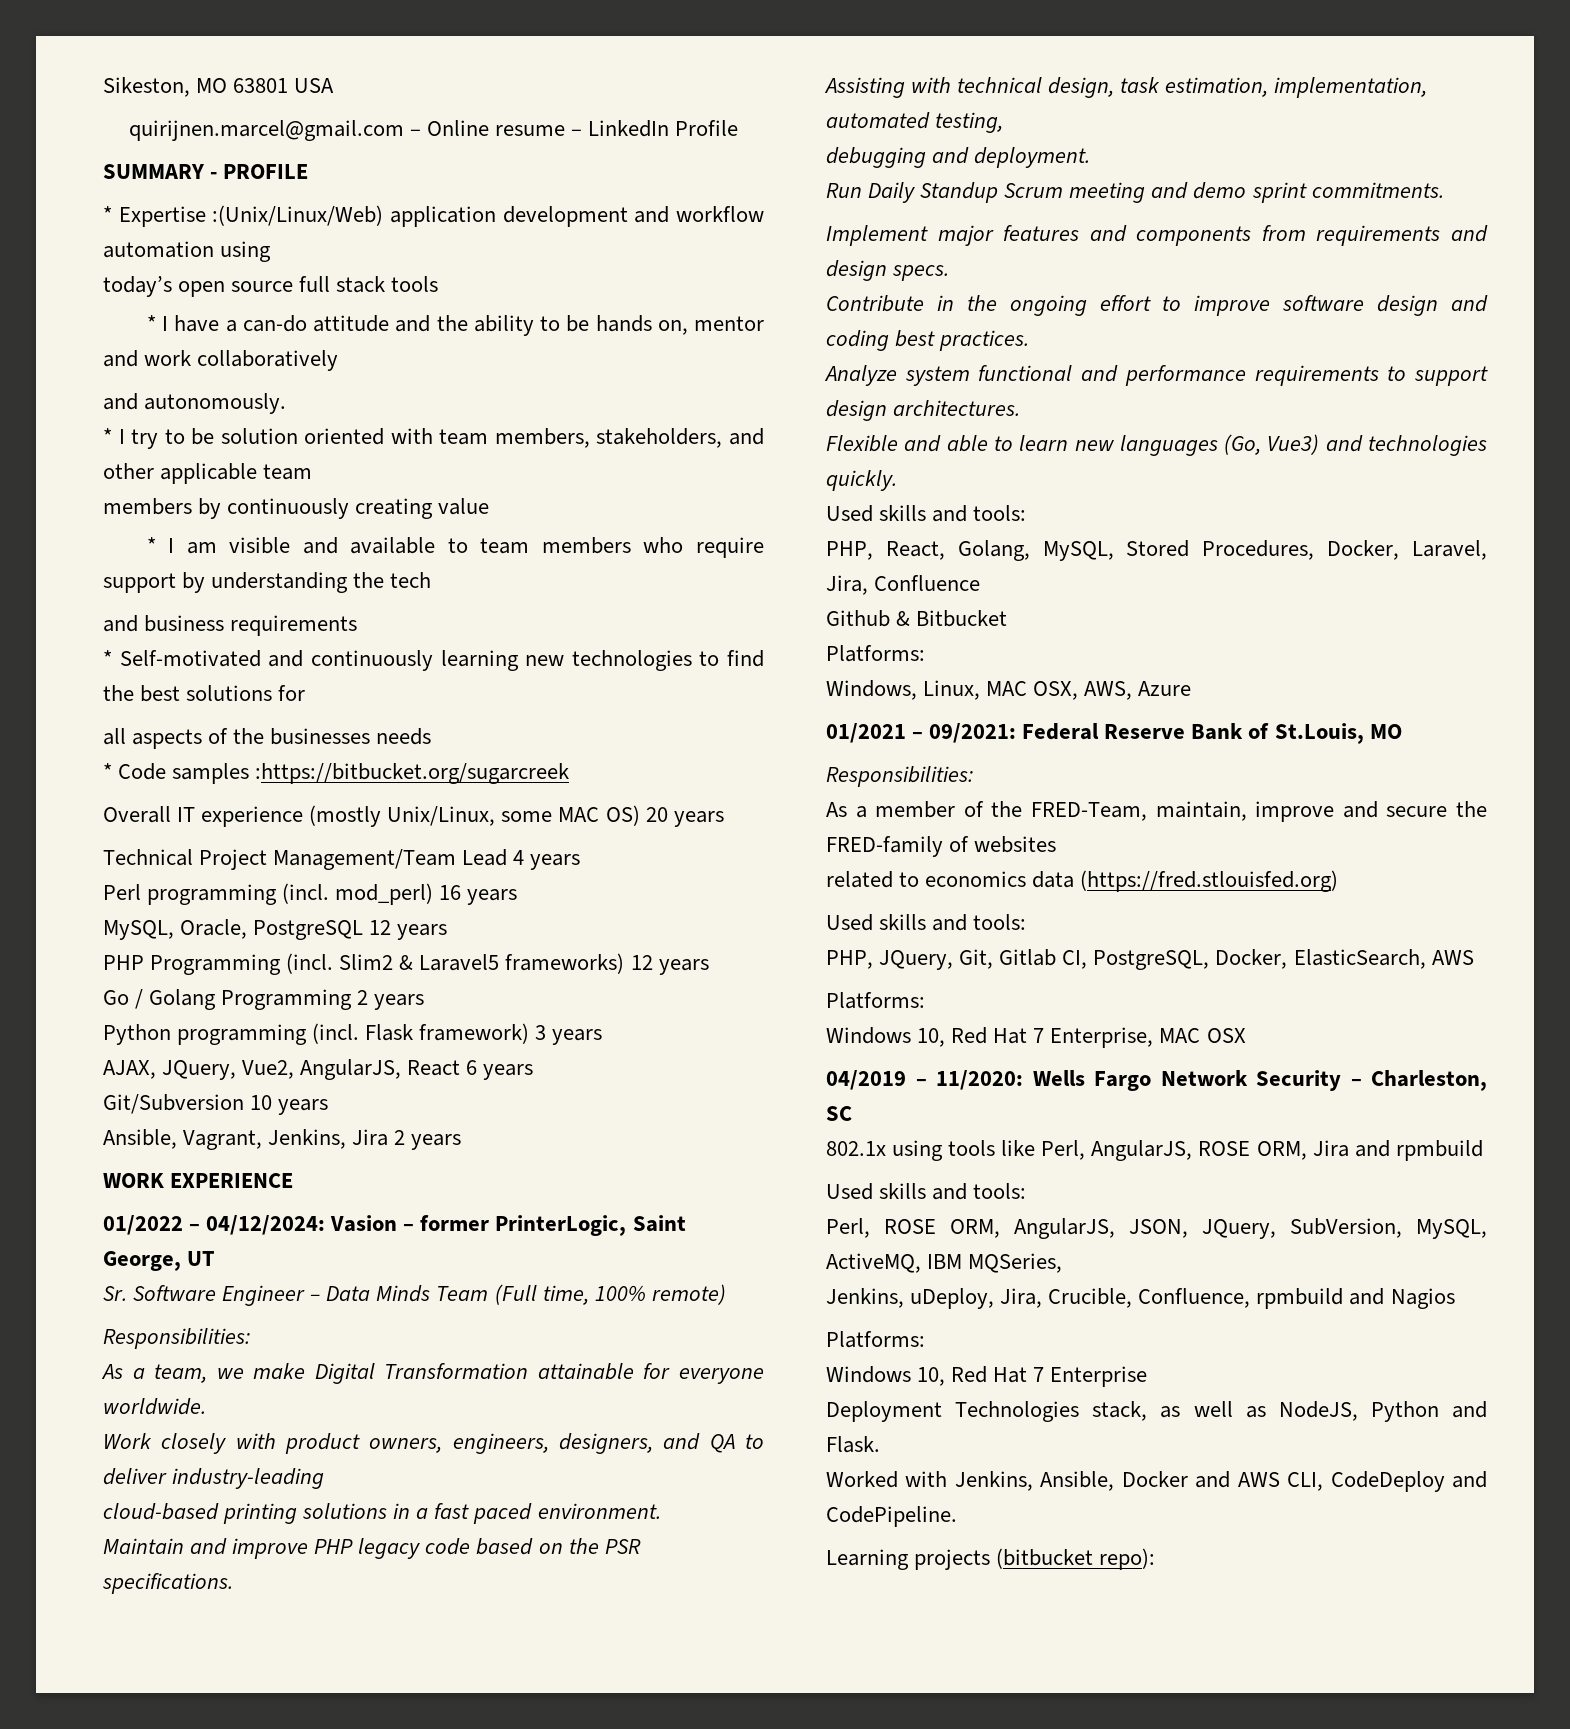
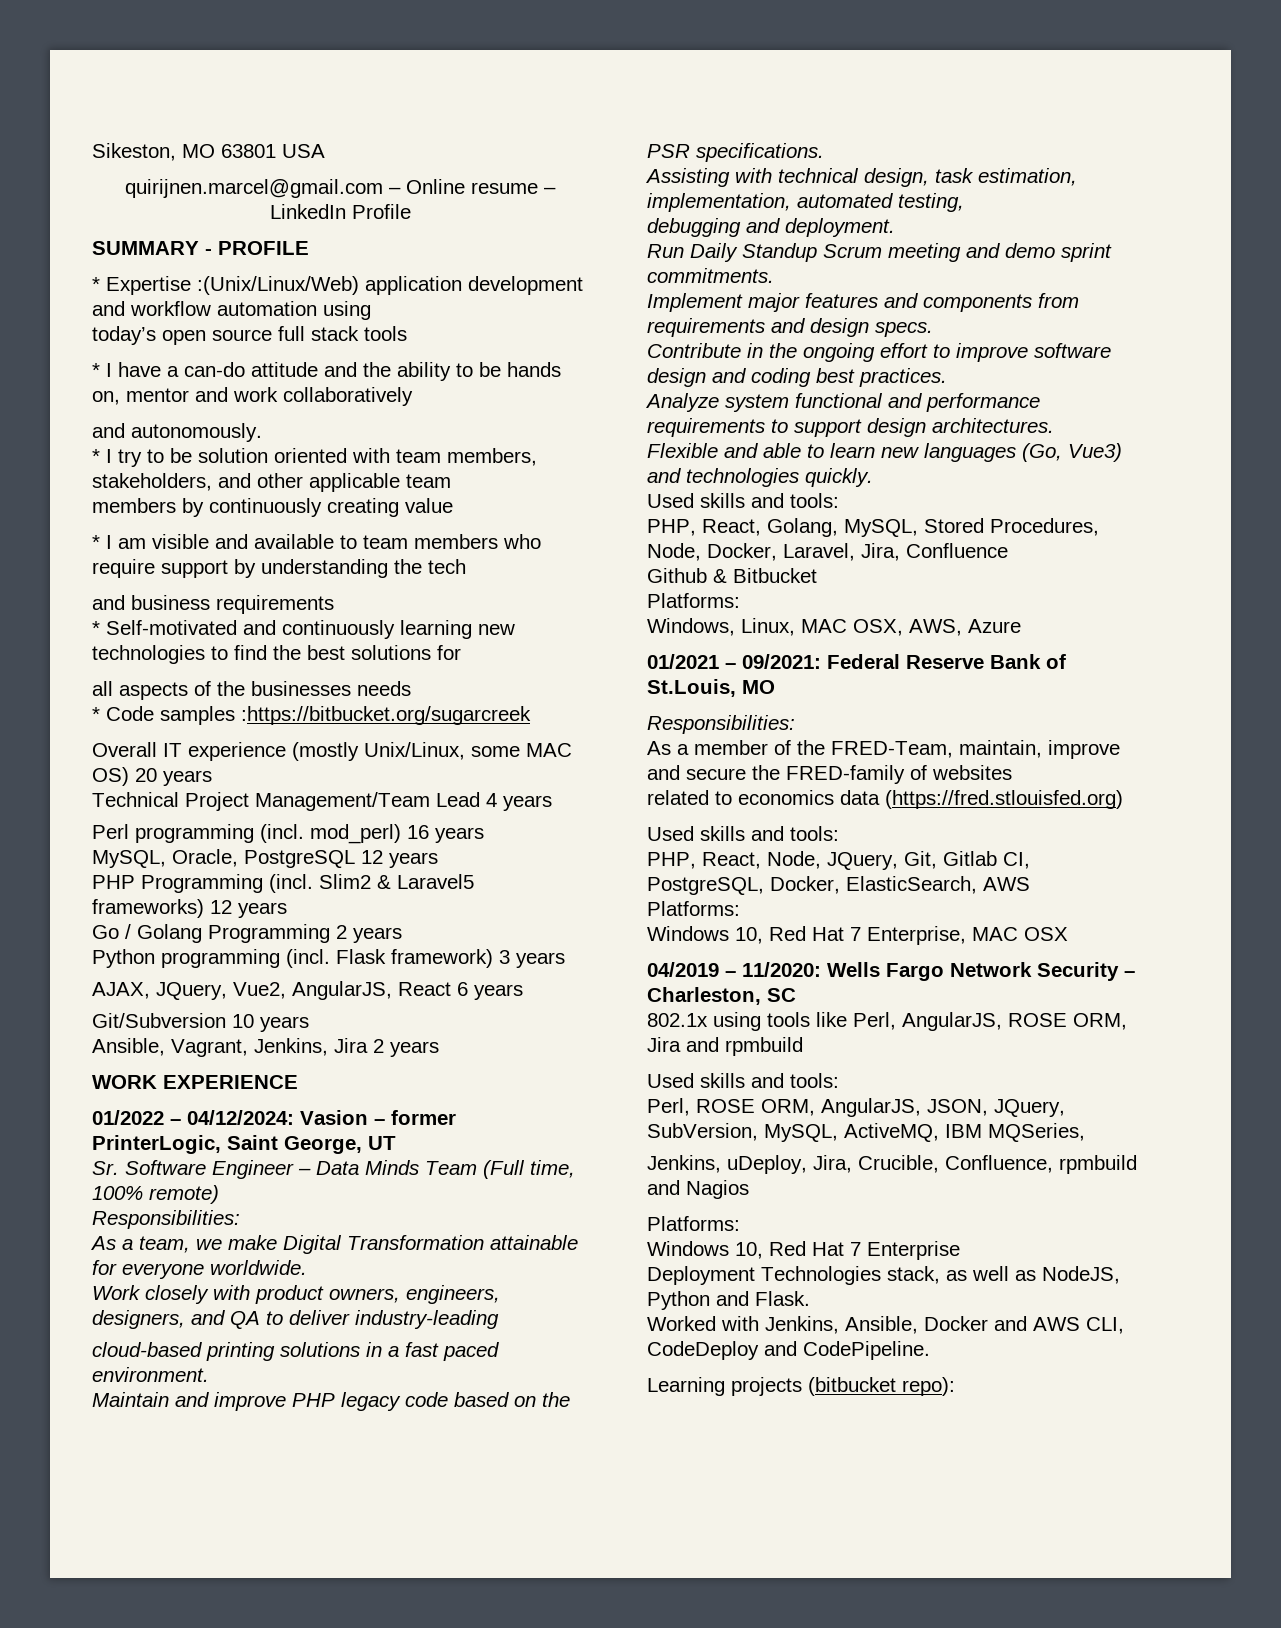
(1315, 550) none -> [647,543,701,561] Node,
(873, 959) none -> [702,851,821,869] React, Node,

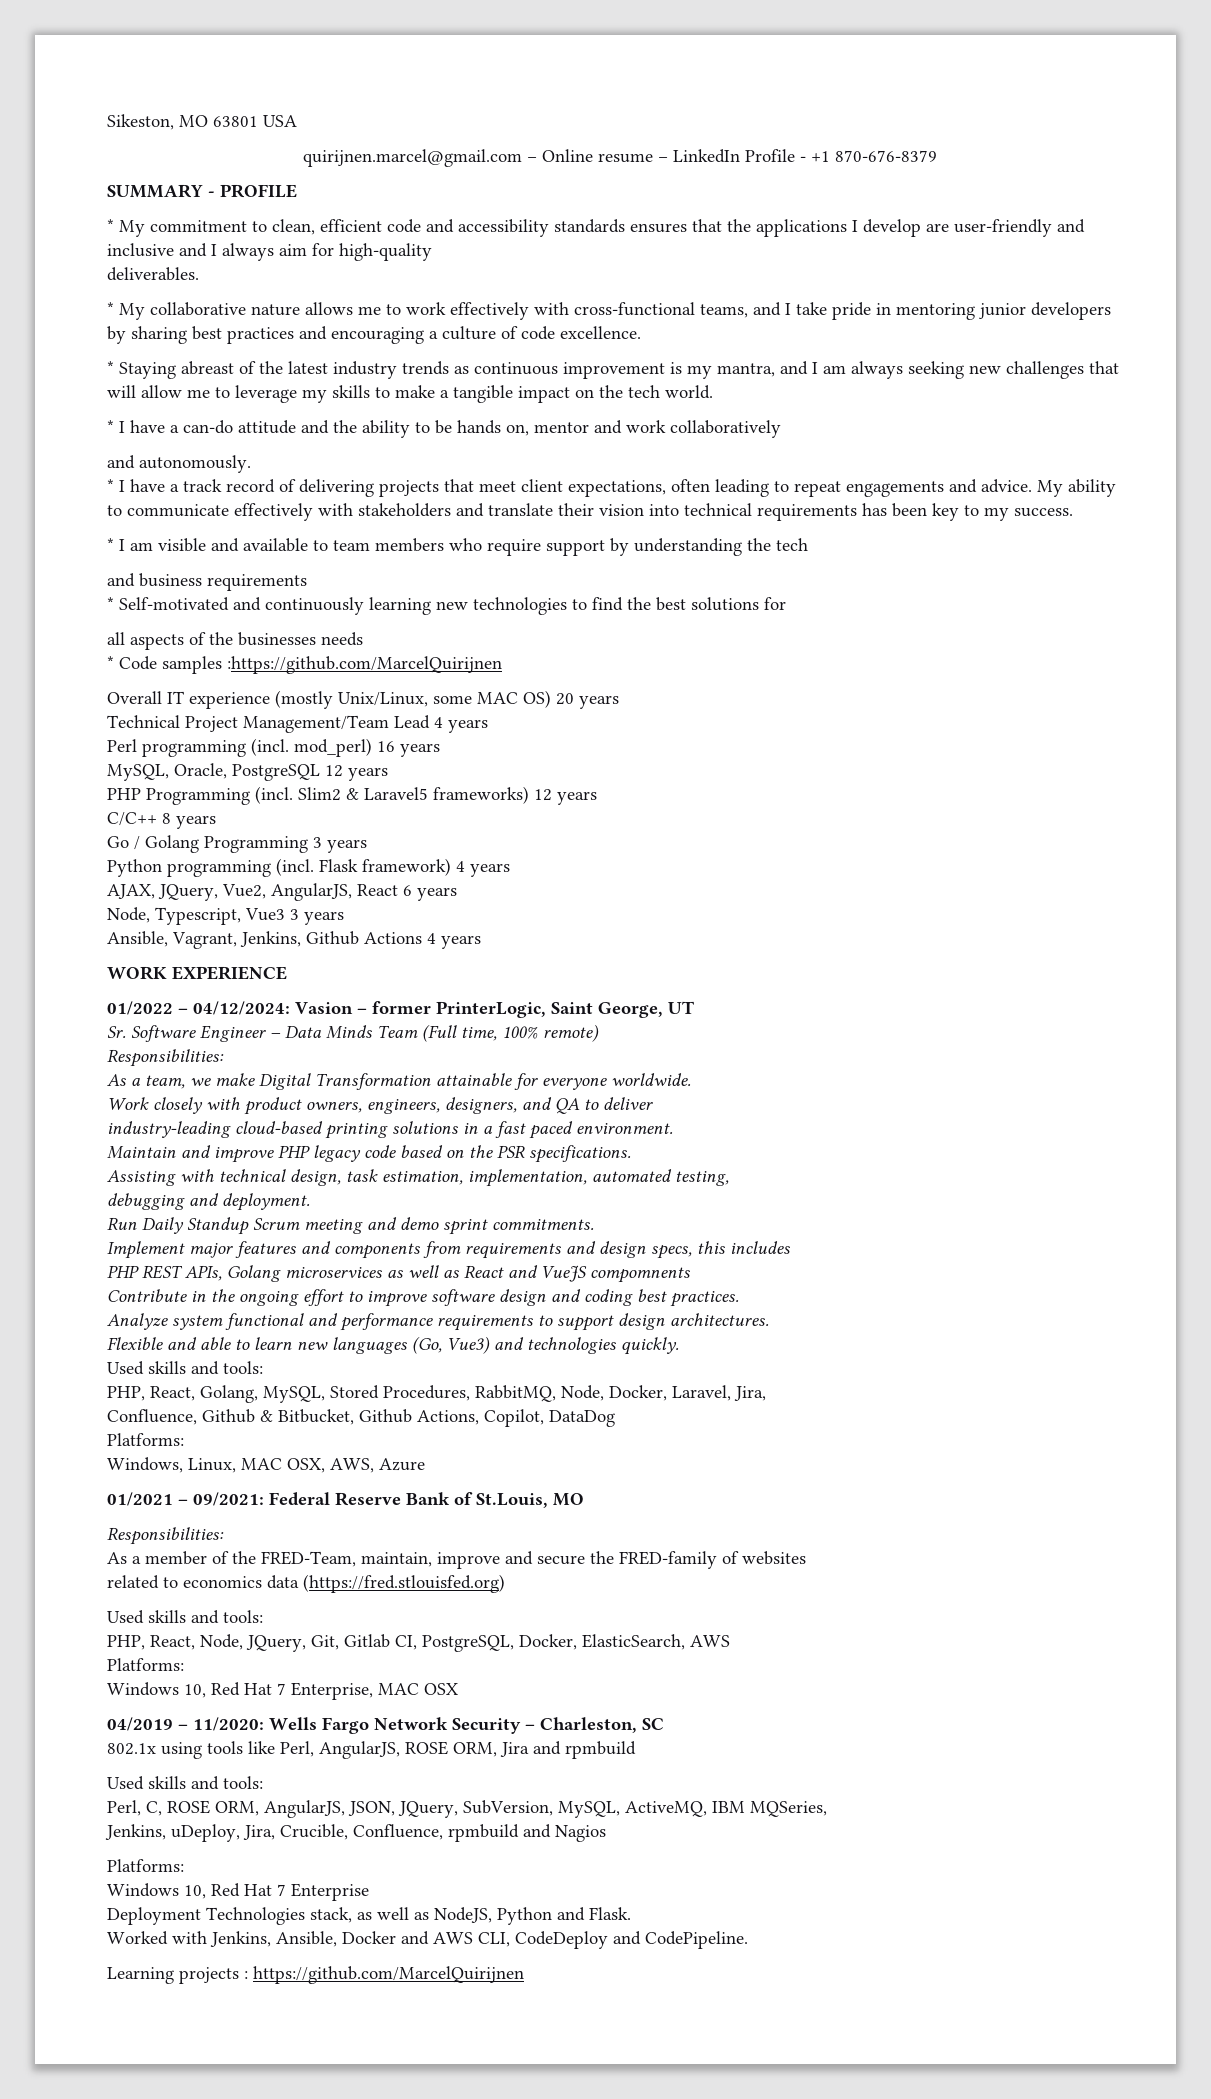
(411, 211) none -> [800,150,937,162] - +1 870-676-8379
[106,276,583,295] [92,301,371,320] [92,326,407,345] Expertise :(Unix/Linux/Web) application development and workflow automation using // today’s open source full stack tools -> [119,219,1085,237] [107,243,432,261] [107,267,199,281] [107,302,1111,320] [107,326,641,344] [107,361,1119,379] [107,385,713,403] My commitment to clean, efficient code and accessibility standards ensures that the applications I develop are user-friendly and inclusive and I always aim for high-quality // deliverables. // * My collaborative nature allows me to work effectively with cross-functional teams, and I take pride in mentoring junior developers by sharing best practices and encouraging a culture of code excellence. // * Staying abreast of the latest industry trends as continuous improvement is my mantra, and I am always seeking new challenges that will allow me to leverage my skills to make a tangible impact on the tech world.
[118,448,537,467] [92,473,451,492] [92,498,453,517] try to be solution oriented with team members, stakeholders, and other applicable team // members by continuously creating value -> [130,479,1116,497] [107,503,1073,521] have a track record of delivering projects that meet client expectations, often leading to repeat engagements and advice. My ability to communicate effectively with stakeholders and translate their vision into technical requirements has been key to my success.
[241,706,531,725] :https://bitbucket.org/sugarcreek -> [227,656,502,674] :https://github.com/MarcelQuirijnen
(287, 910) none -> [107,812,216,829] // C/C++ 8 years
[336,925,347,939] 2 -> [313,837,322,848] 3
[499,950,510,964] 3 -> [456,861,465,872] 4
[92,1013,254,1028] Git/Subversion 10 -> [107,907,299,925] Node, Typescript, Vue3 3
[334,1038,384,1053] Jira 2 -> [306,931,436,945] Github Actions 4
(350, 1317) none -> (653, 1103) //
(499, 1319) // -> (231, 1129) none
[875,322,933,337] specs. -> [651,1241,790,1259] [107,1265,690,1283] specs, this includes // PHP REST APIs, Golang microservices as well as React and VueJS compomnents
(1099, 527) none -> [475,1385,556,1402] RabbitMQ,
[906,543,1008,558] Confluence // -> [107,1409,197,1425] // Confluence,
[733,568,817,583] Bitbucket -> [278,1409,615,1427] Bitbucket, Github Actions, Copilot, DataDog
(690, 1107) none -> [146,1801,162,1816] C,
[808,1377,955,1396] (bitbucket repo): -> [244,1966,524,1984] : https://github.com/MarcelQuirijnen

